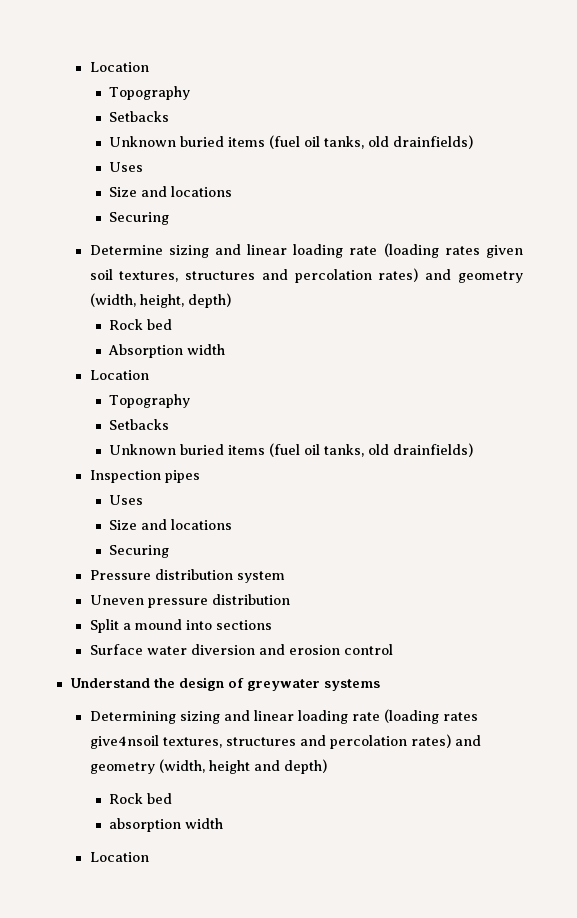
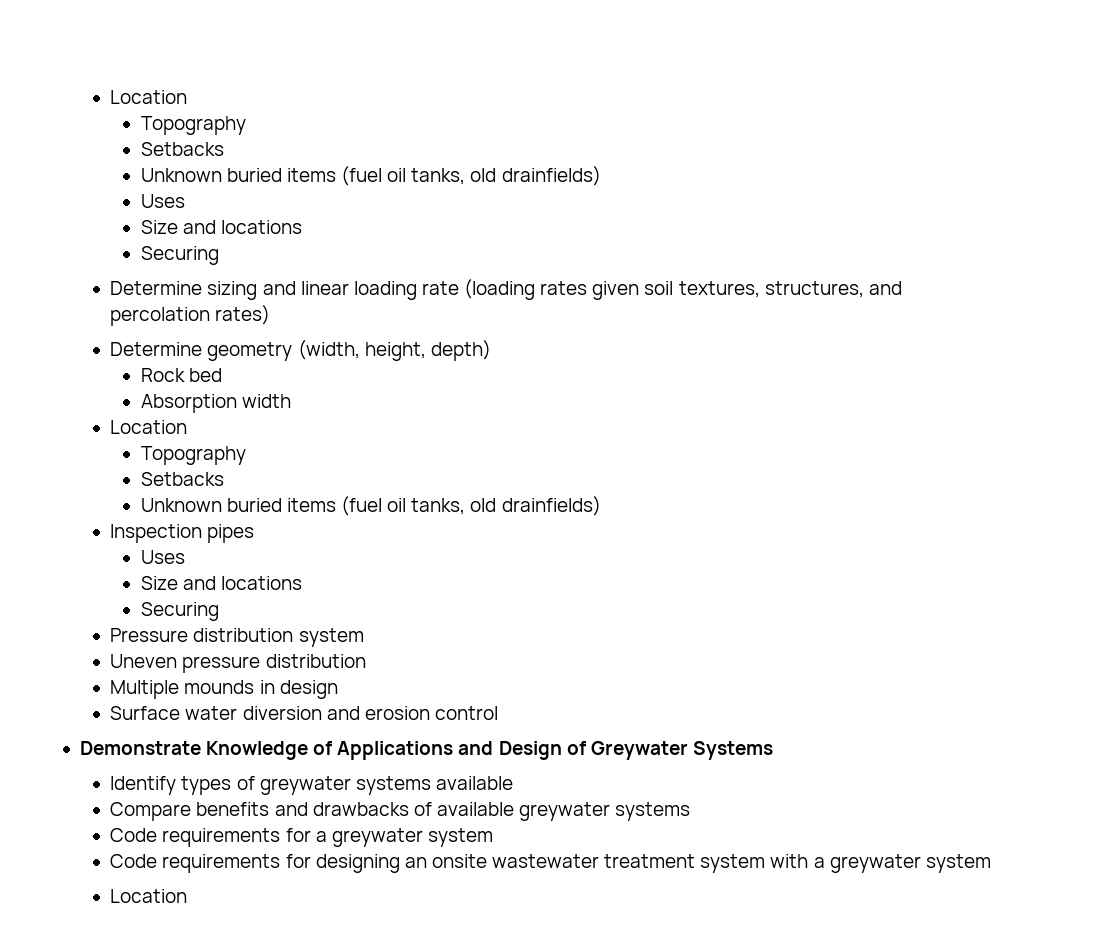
[185,268,452,283] structures and percolation rates) and -> [764,281,902,298] [110,305,271,326] [110,342,203,356] structures, and percolation rates) // Determine
[89,619,272,633] Split a mound into sections -> [110,680,338,699] Multiple mounds in design
[69,677,380,691] [89,709,478,724] [89,734,481,749] [89,759,327,774] [109,793,173,804] [109,818,224,832] Understand the design of greywater systems // Determining sizing and linear loading rate (loading rates give4nsoil textures, structures and percolation rates) and geometry (width, height and depth) // Rock bed // absorption width -> [79,741,773,760] [110,776,513,795] [110,802,691,821] [110,828,493,847] [110,854,991,873] Demonstrate Knowledge of Applications and Design of Greywater Systems // Identify types of greywater systems available // Compare benefits and drawbacks of available greywater systems // Code requirements for a greywater system // Code requirements for designing an onsite wastewater treatment system with a greywater system

